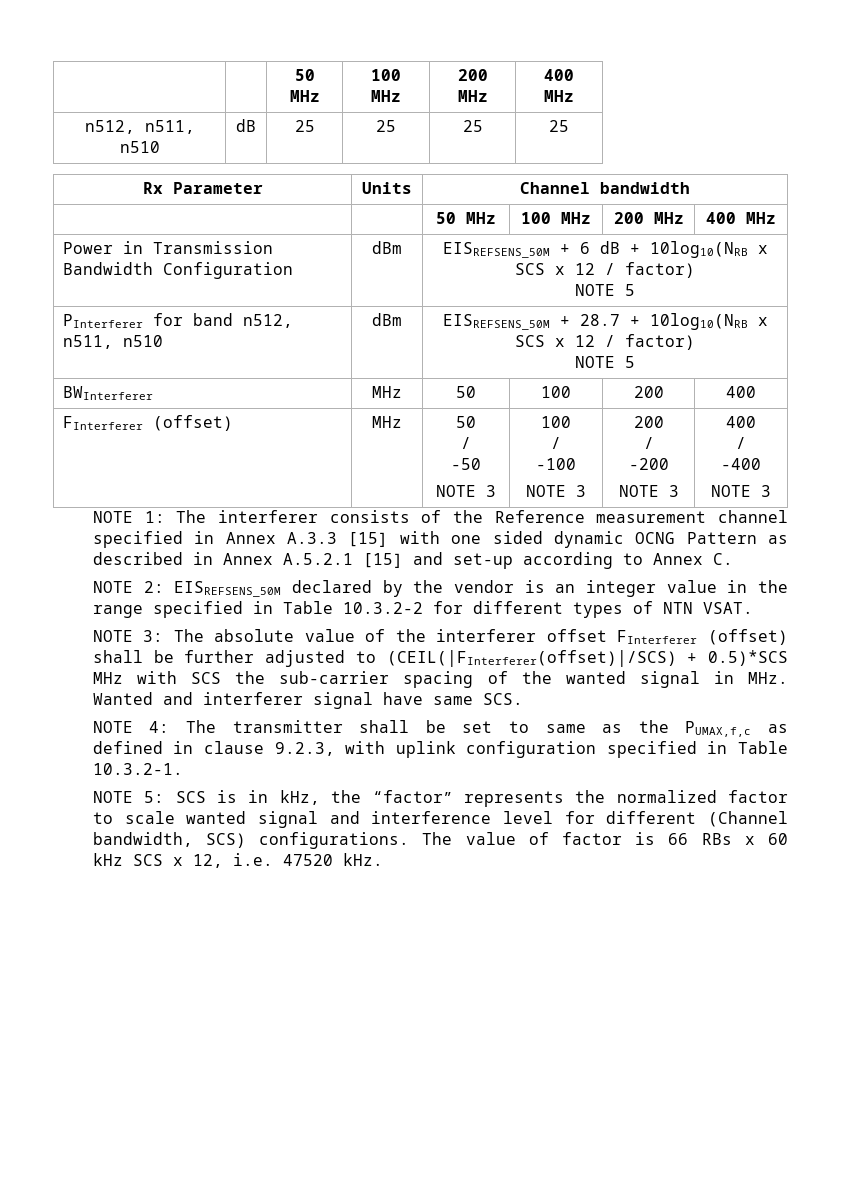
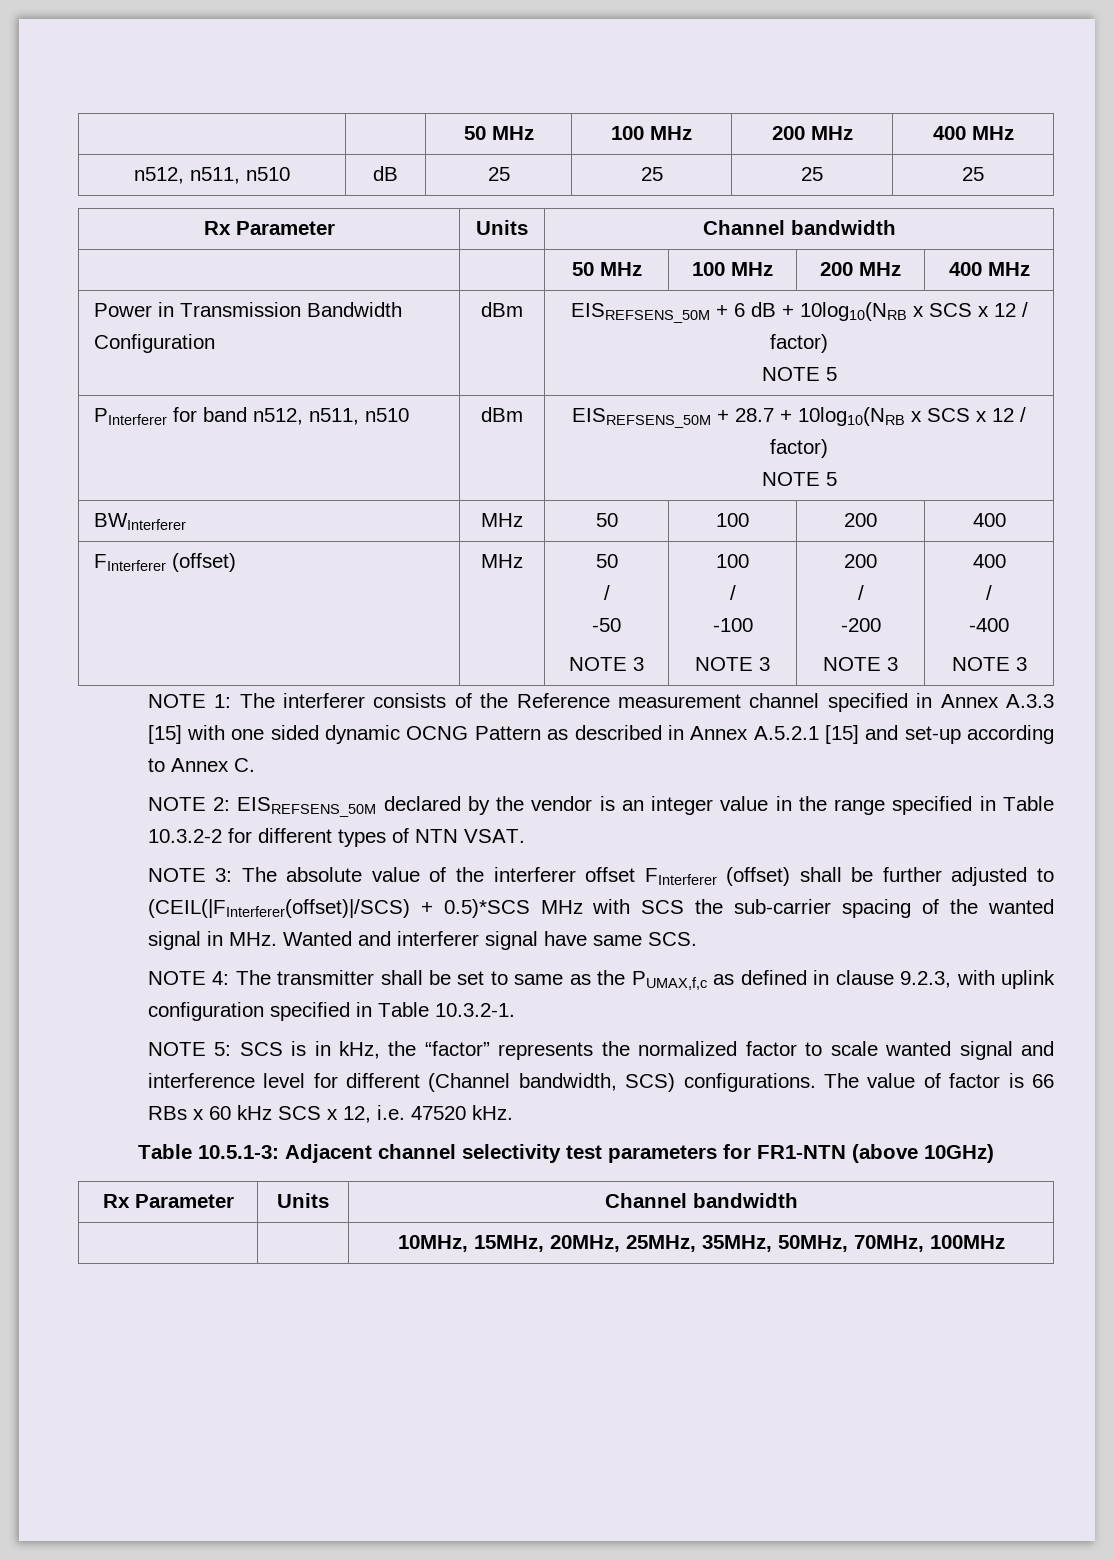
(383, 859) none -> [138,1144,994,1163] [102,1194,234,1208] [277,1193,329,1208] [604,1193,798,1208] [397,1235,1005,1252] // Table 10.5.1-3: Adjacent channel selectivity test parameters for FR1-NTN (above 10GHz) // Rx Parameter | Units | Channel bandwidth // | | 10MHz, 15MHz, 20MHz, 25MHz, 35MHz, 50MHz, 70MHz, 100MHz

